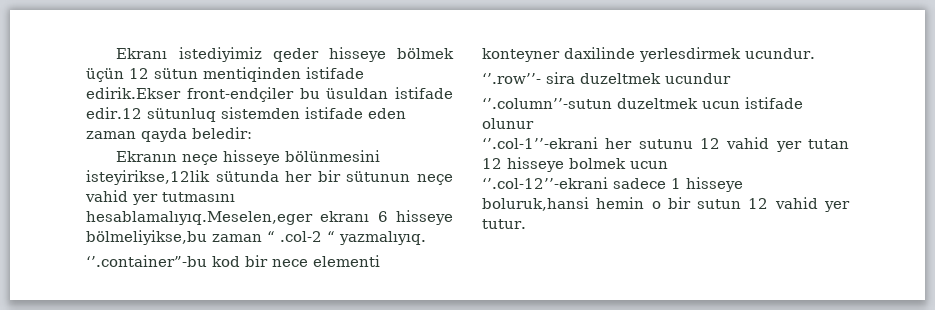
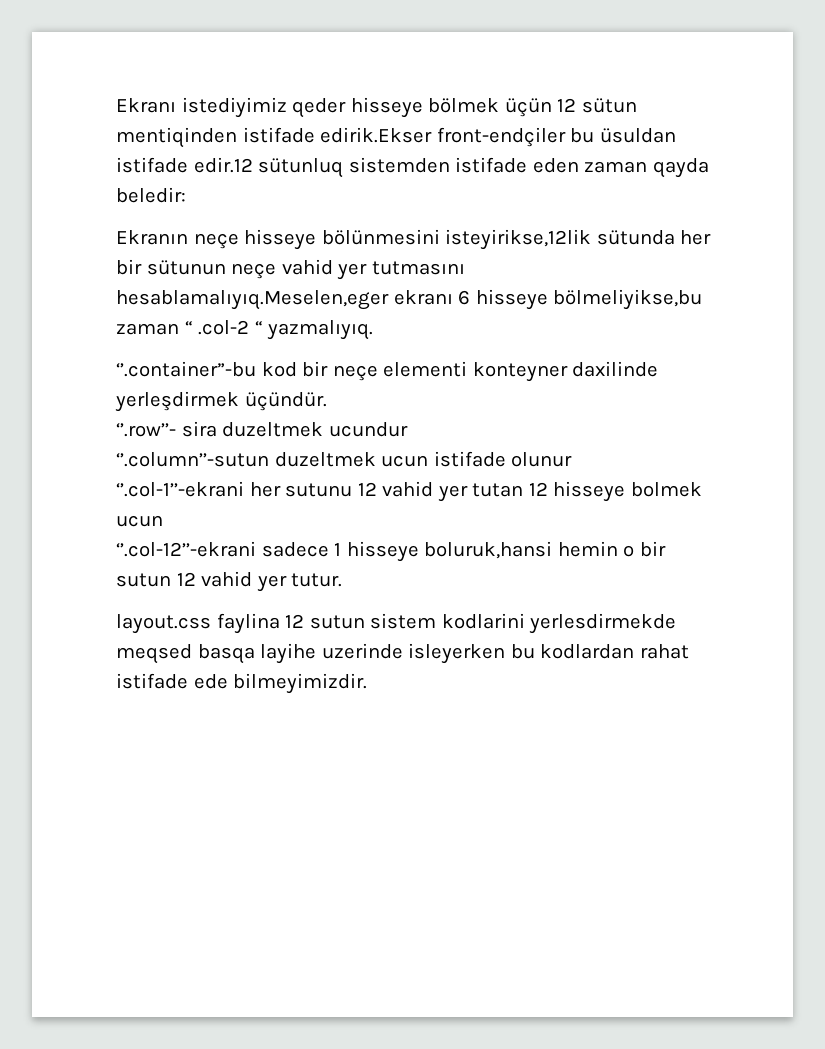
[272,259,308,267] nece -> [332,365,378,381] neçe
[639,47,815,62] yerlesdirmek ucundur. -> [115,391,327,412] yerleşdirmek üçündür.
(526, 224) none -> [116,613,677,634] [116,643,689,664] [116,673,368,694] // layout.css faylina 12 sutun sistem kodlarini yerlesdirmekde meqsed basqa layihe uzerinde isleyerken bu kodlardan rahat istifade ede bilmeyimizdir.

